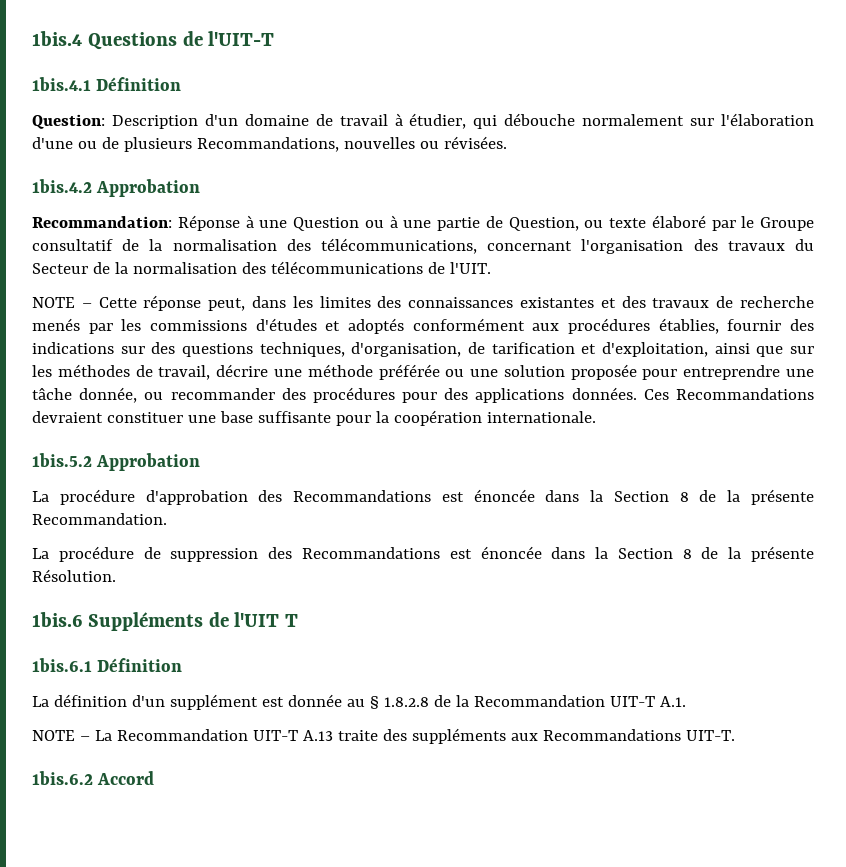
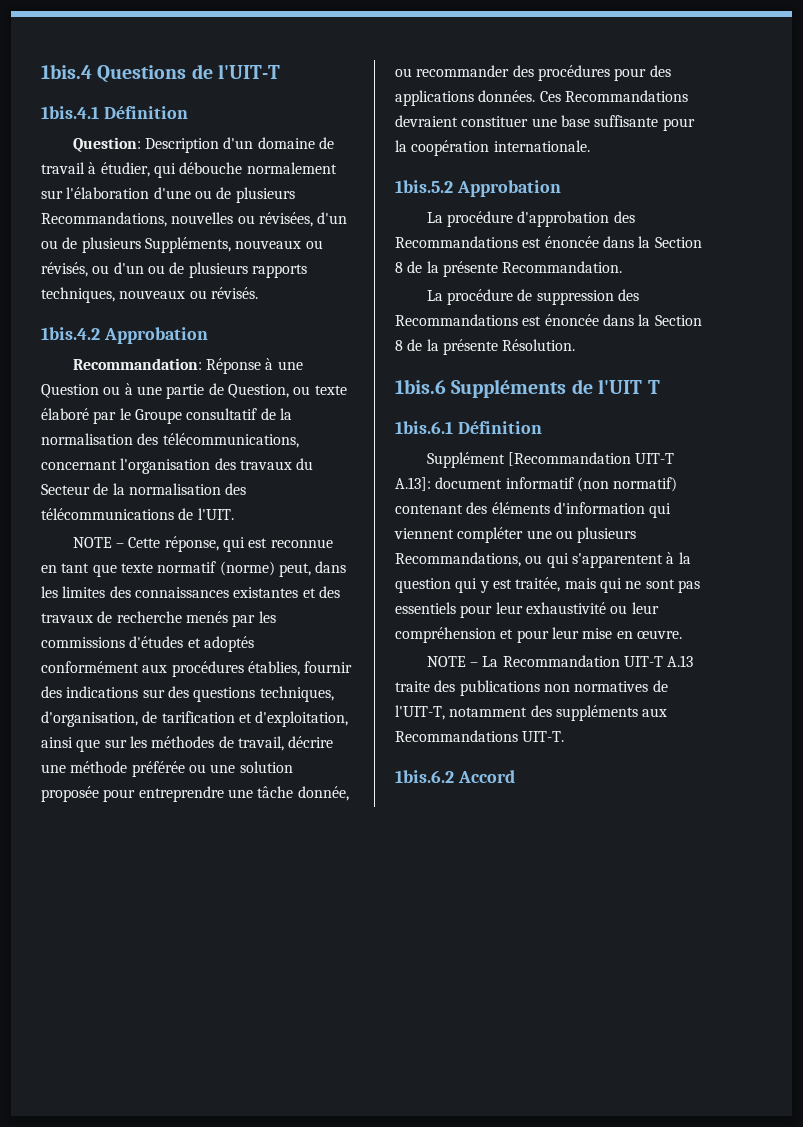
[443,136,507,149] révisées. -> [258,212,348,227] [41,237,323,253] [41,262,307,278] [41,287,258,303] révisées, d'un ou de plusieurs Suppléments, nouveaux ou révisés, ou d'un ou de plusieurs rapports techniques, nouveaux ou révisés.
[143,295,202,311] réponse -> [164,536,333,552] [41,561,275,577] réponse, qui est reconnue en tant que texte normatif (norme)
[32,694,686,710] La définition d'un supplément est donnée au § 1.8.2.8 de la Recommandation UIT-T A.1. -> [426,452,675,468] [395,477,678,492] [395,502,672,518] [394,527,637,543] [395,552,691,568] [395,577,700,593] [395,602,659,618] [395,627,682,643] Supplément [Recommandation UIT-T A.13]: document informatif (non normatif) contenant des éléments d'information qui viennent compléter une ou plusieurs Recommandations, ou qui s'apparentent à la question qui y est traitée, mais qui ne sont pas essentiels pour leur exhaustivité ou leur compréhension et pour leur mise en œuvre.
(407, 735) none -> [459,680,668,696] [395,705,552,720] publications non normatives de l'UIT-T, notamment des

